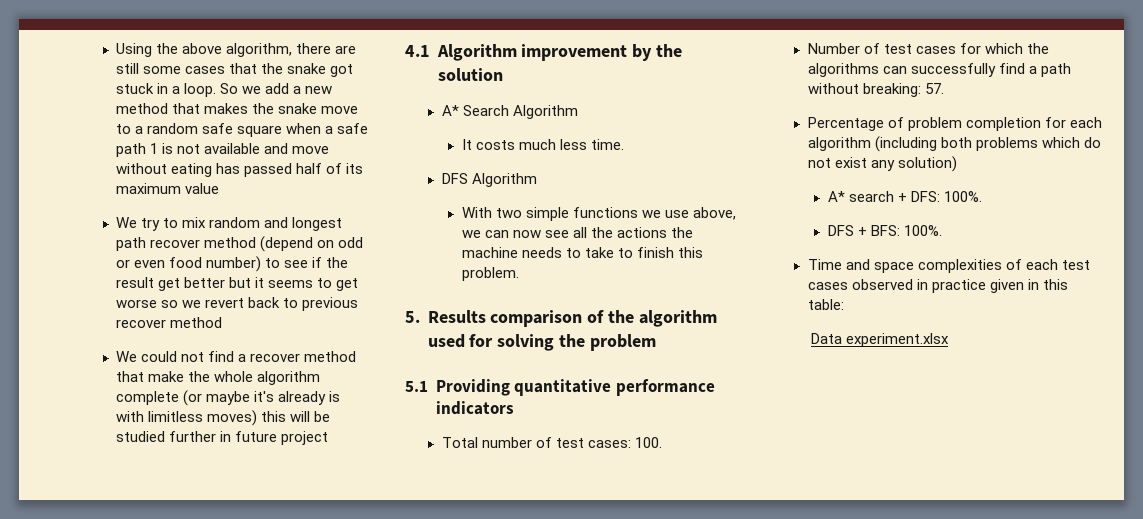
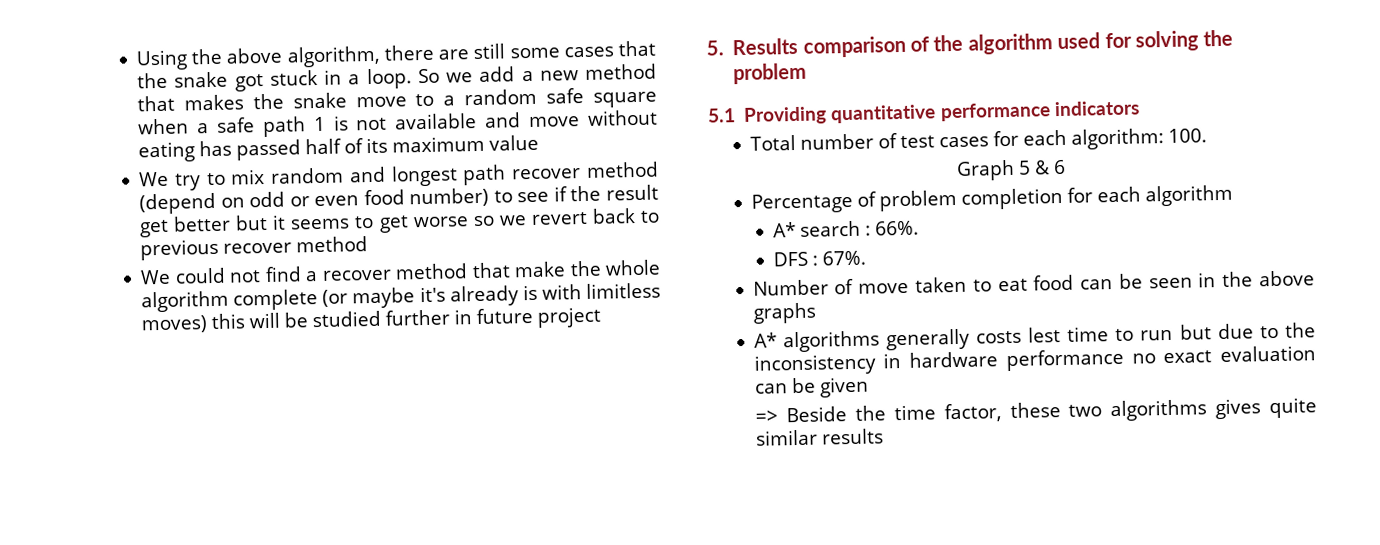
[405,44,683,61] [437,68,503,81] [441,105,578,119] [461,139,625,150] [441,173,537,187] [461,207,737,221] [461,227,694,238] [461,247,704,258] [461,267,519,281] // 4.1 Algorithm improvement by the solution // A* Search Algorithm // It costs much less time. // DFS Algorithm // With two simple functions we use above, we can now see all the actions the machine needs to take to finish this problem. -> (603, 317) none
[587,437,662,448] [807,43,1049,54] [807,63,1071,77] [807,83,944,97] cases: 100. // Number of test cases for which the algorithms can successfully find a path without breaking: 57. -> [938,128,1207,150] [955,159,1066,181] cases for each algorithm: 100. // Graph 5 & 6
[874,136,1101,152] [807,156,957,172] [827,191,983,202] [827,225,943,236] [807,259,1090,273] [807,279,1068,293] [807,299,844,310] [811,333,950,347] (including both problems which do not exist any solution) // A* search + DFS: 100%. // DFS + BFS: 100%. // Time and space complexities of each test cases observed in practice given in this table: // Data experiment.xlsx -> [772,220,919,238] [772,250,866,267] [752,270,1316,296] [752,302,816,324] [753,322,1316,353] [753,345,1316,376] [754,376,869,398] [755,397,1317,423] [755,428,885,446] // A* search : 66%. // DFS : 67%. // Number of move taken to eat food can be seen in the above graphs // A* algorithms generally costs lest time to run but due to the inconsistency in hardware performance no exact evaluation can be given // => Beside the time factor, these two algorithms gives quite similar results

